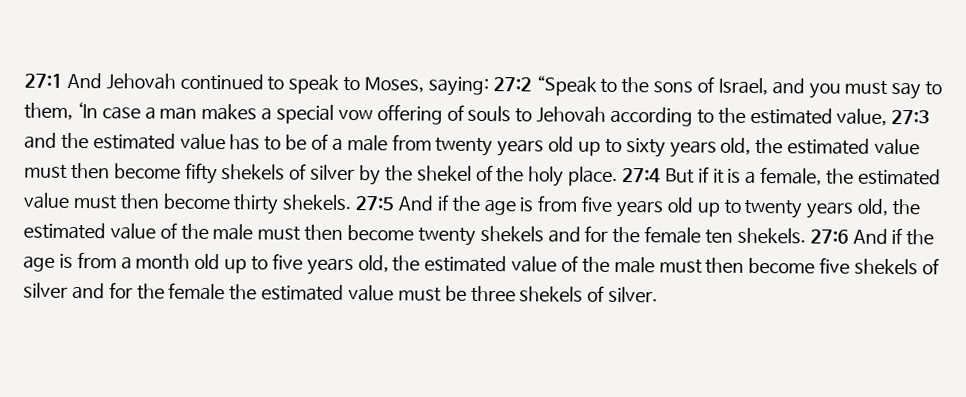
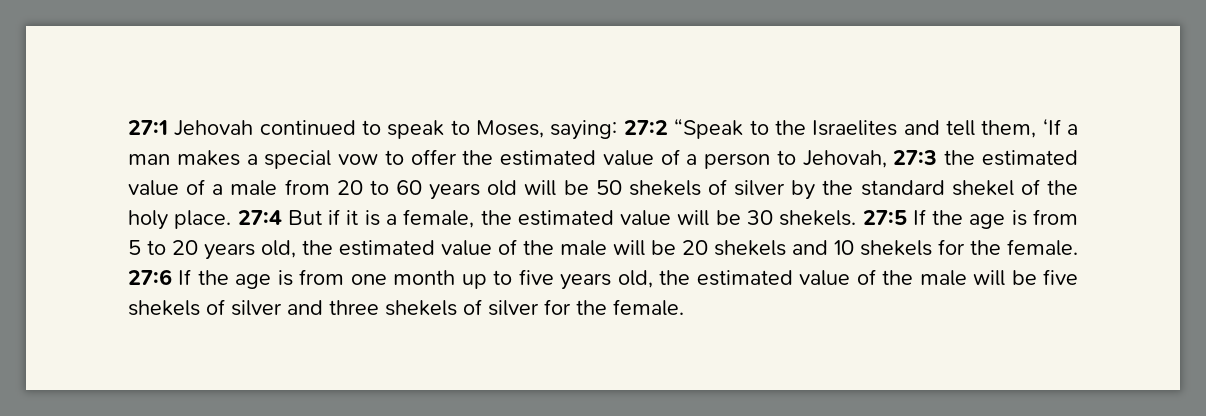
[66,72,102,89] And -> (168, 127) none
[653,76,943,100] [24,102,141,120] sons of Israel, and you must say to them, ‘In case -> [812,118,1061,138] Israelites and tell them, ‘If
[376,104,931,127] [24,132,921,158] [24,162,218,185] offering of souls to Jehovah according to the estimated value, 27:3 and the estimated value has to be of a male from twenty years old up to sixty years old, the estimated value must then become fifty -> [384,149,1078,169] [128,179,622,200] to offer the estimated value of a person to Jehovah, 27:3 the estimated value of a male from 20 to 60 years old will be 50
(413, 173) none -> [860,180,945,196] standard
[72,193,922,219] [23,222,935,246] [23,252,221,272] must then become thirty shekels. 27:5 And if the age is from five years old up to twenty years old, the estimated value of the male must then become twenty shekels and for the female ten shekels. 27:6 And if the age is from a month old -> [677,209,1079,229] [128,239,1078,260] [128,269,456,289] will be 30 shekels. 27:5 If the age is from 5 to 20 years old, the estimated value of the male will be 20 shekels and 10 shekels for the female. 27:6 If the age is from one month
[658,257,816,274] must then become -> [973,270,1037,286] will be
[108,282,659,303] for the female the estimated value must be three shekels of silver. -> [329,299,684,316] three shekels of silver for the female.

